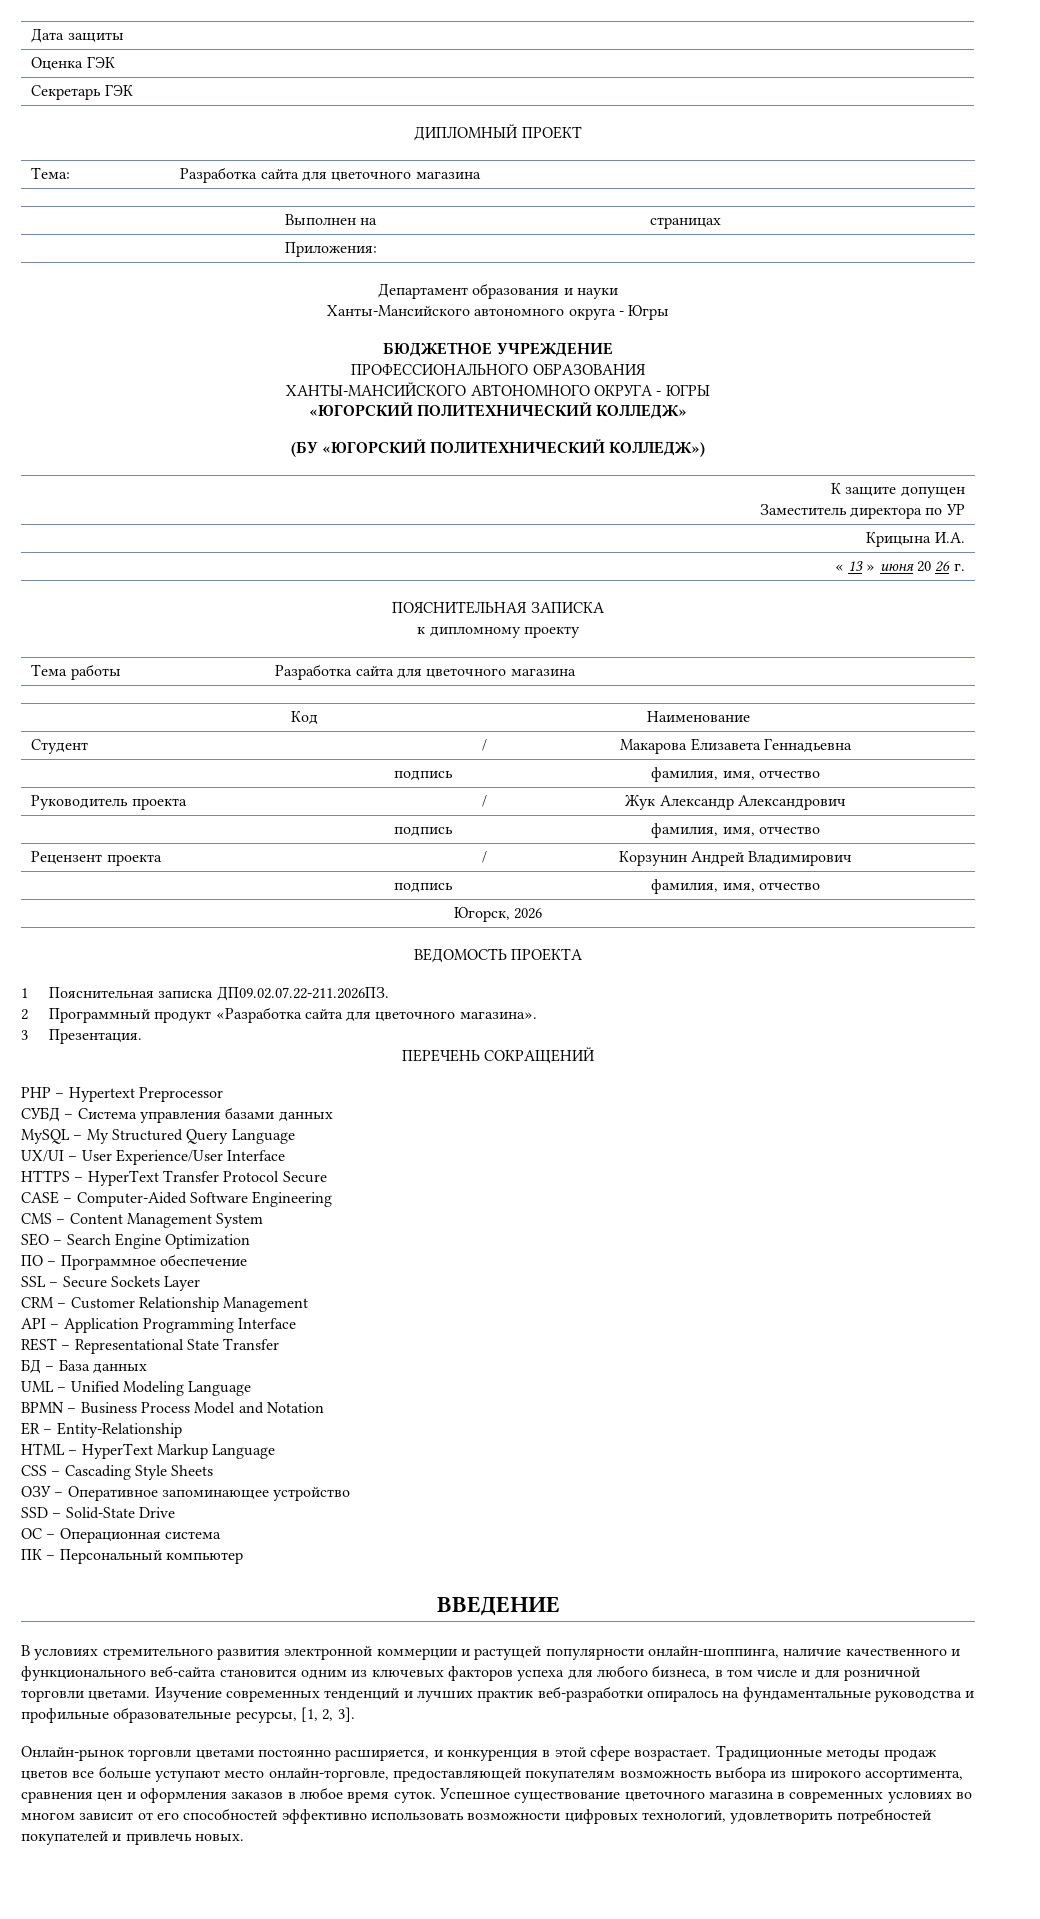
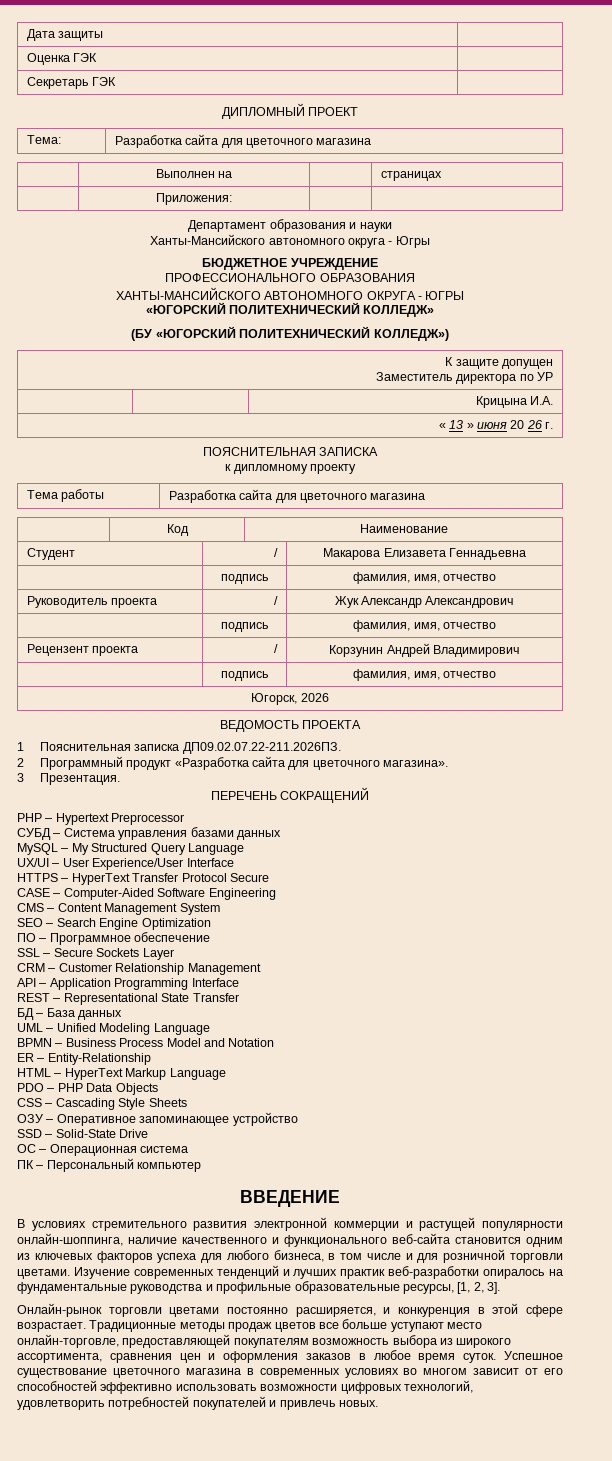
(276, 1451) none -> [17,1083,158,1095] // PDO – PHP Data Objects

